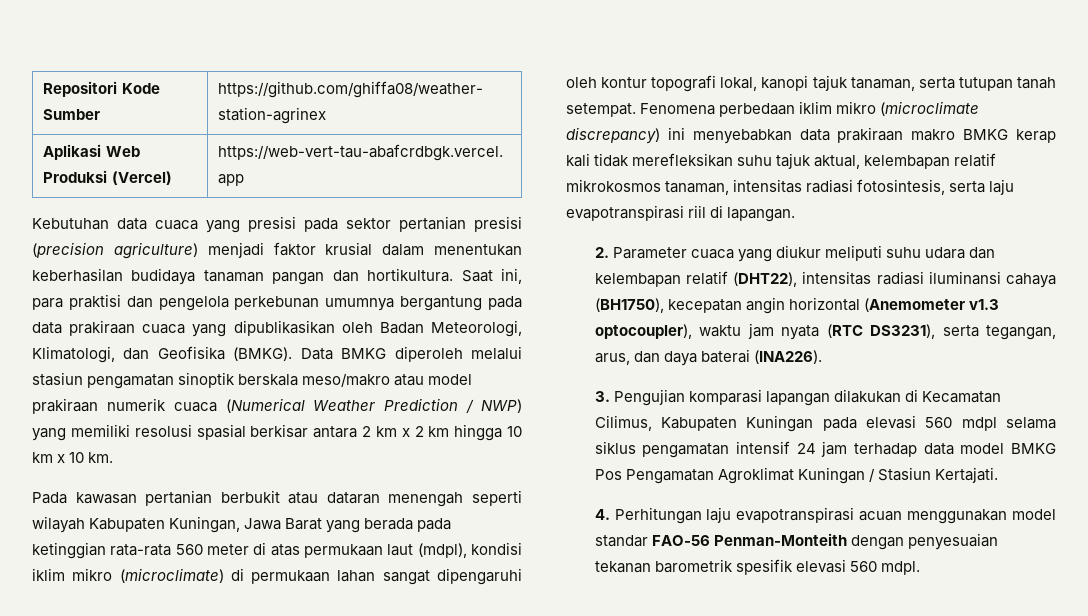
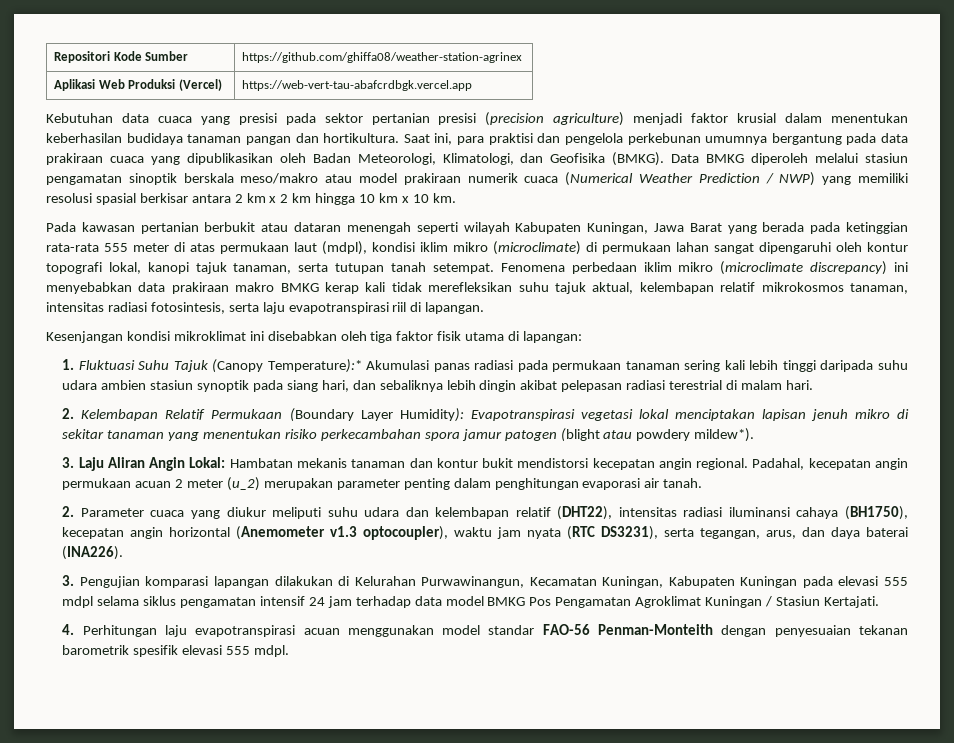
[175,544,203,555] 560 -> [104,243,128,252] 555
(796, 214) none -> [46,331,583,343] [62,359,908,373] [62,380,813,392] [62,408,909,422] [62,428,755,442] [62,457,909,471] [62,477,703,491] // Kesenjangan kondisi mikroklimat ini disebabkan oleh tiga faktor fisik utama di lapangan: // 1. Fluktuasi Suhu Tajuk (Canopy Temperature):* Akumulasi panas radiasi pada permukaan tanaman sering kali lebih tinggi daripada suhu udara ambien stasiun synoptik pada siang hari, dan sebaliknya lebih dingin akibat pelepasan radiasi terestrial di malam hari. // 2. Kelembapan Relatif Permukaan (Boundary Layer Humidity): Evapotranspirasi vegetasi lokal menciptakan lapisan jenuh mikro di sekitar tanaman yang menentukan risiko perkecambahan spora jamur patogen (blight atau powdery mildew*). // 3. Laju Aliran Angin Lokal: Hambatan mekanis tanaman dan kontur bukit mendistorsi kecepatan angin regional. Padahal, kecepatan angin permukaan acuan 2 meter (u_2) merupakan parameter penting dalam penghitungan evaporasi air tanah.
[921,391,1001,403] [594,415,652,431] Kecamatan Cilimus, -> [354,576,664,588] Kelurahan Purwawinangun, Kecamatan Kuningan,
[925,417,953,428] 560 -> [883,577,908,586] 555
[849,561,877,572] 560 -> [226,646,251,655] 555

